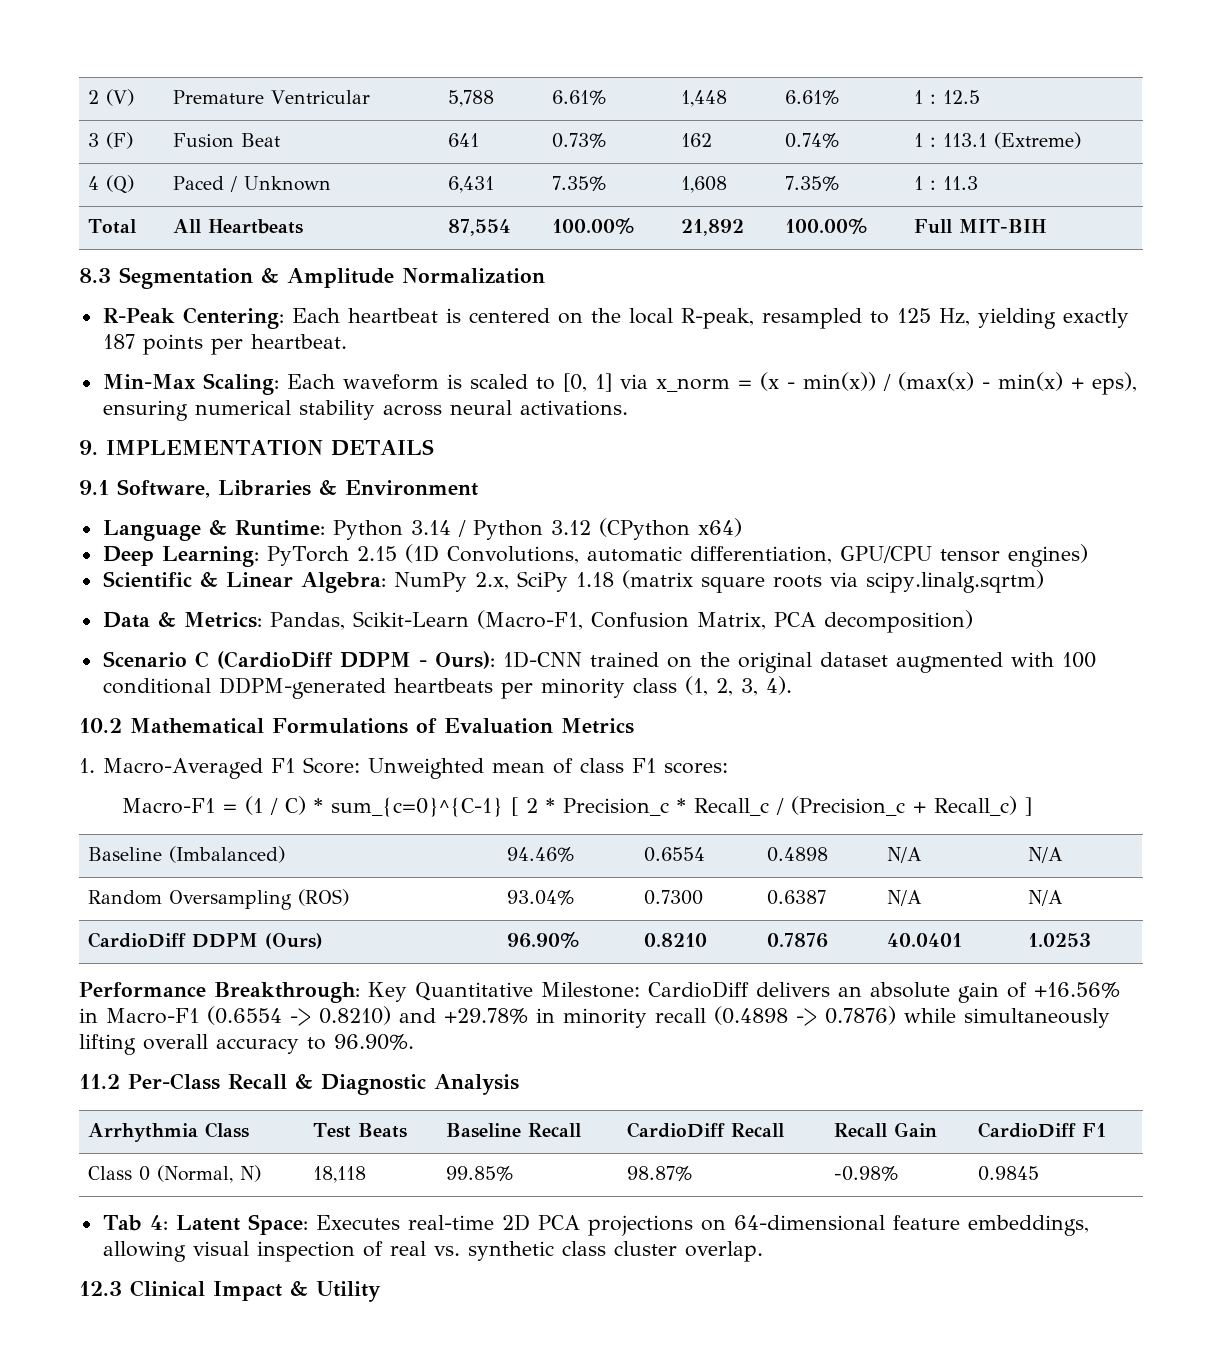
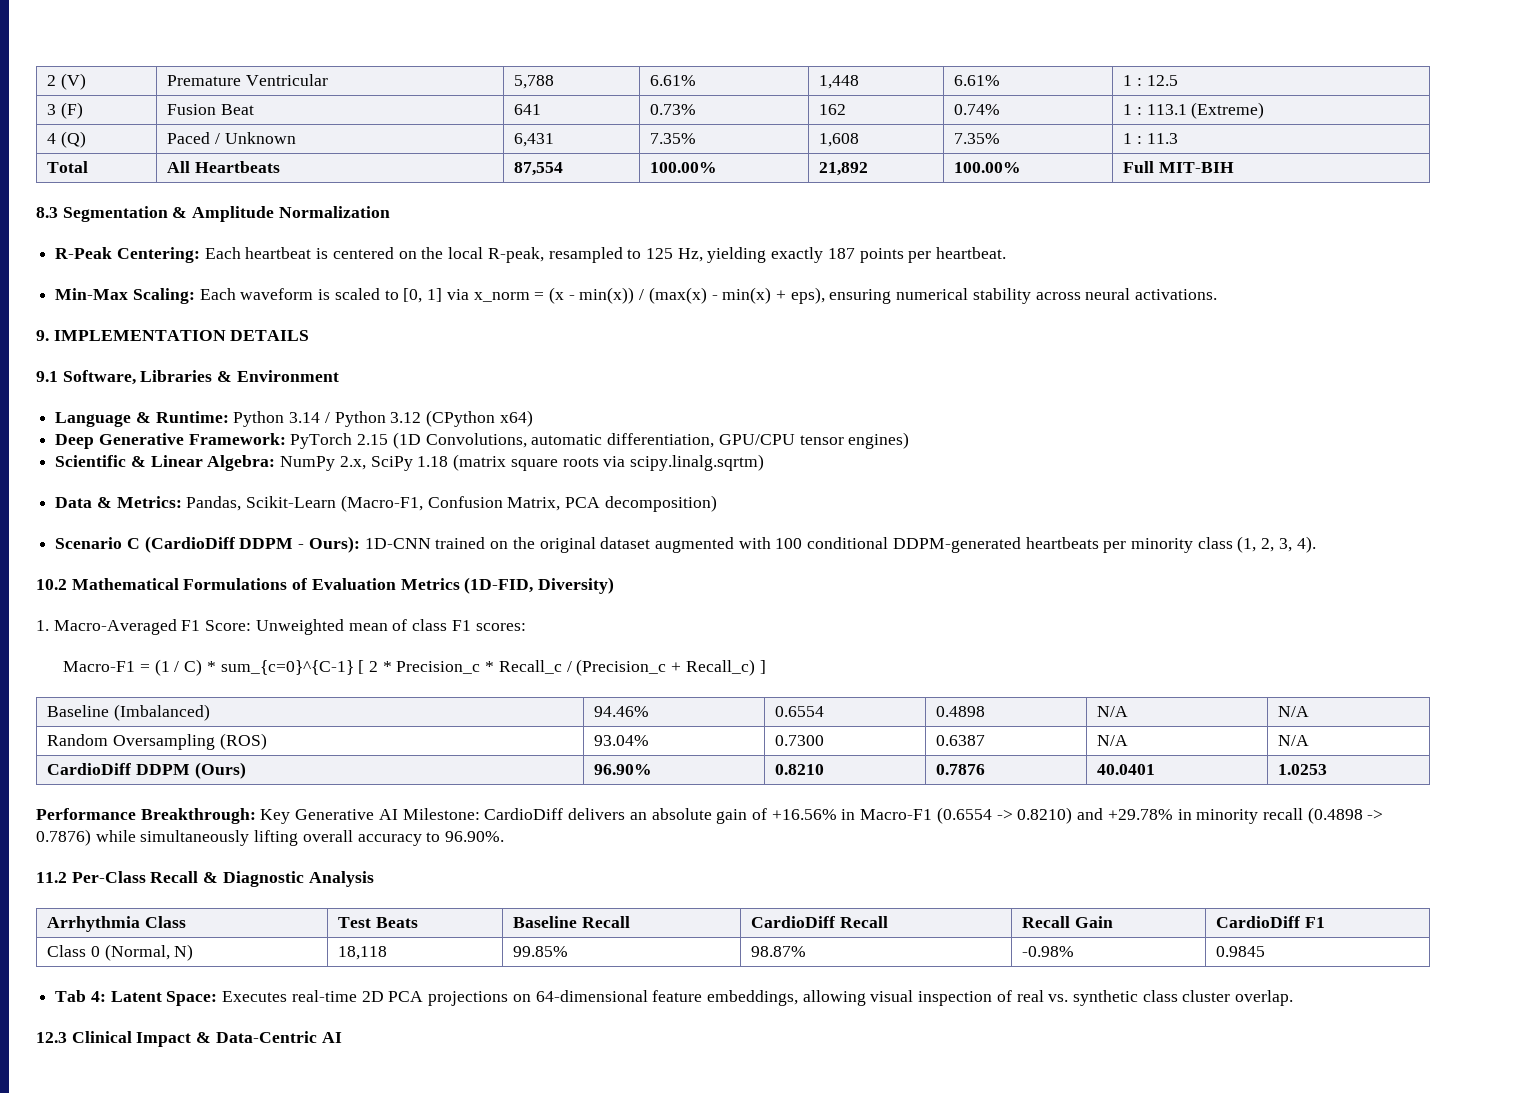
[161,546,259,567] Learning: -> [98,433,286,445] Generative Framework:
(634, 726) none -> [464,577,615,594] (1D-FID, Diversity)
[414,982,533,1001] Quantitative -> [295,809,398,820] Generative AI
[316,1281,381,1302] Utility -> [215,1031,342,1043] Data-Centric AI

